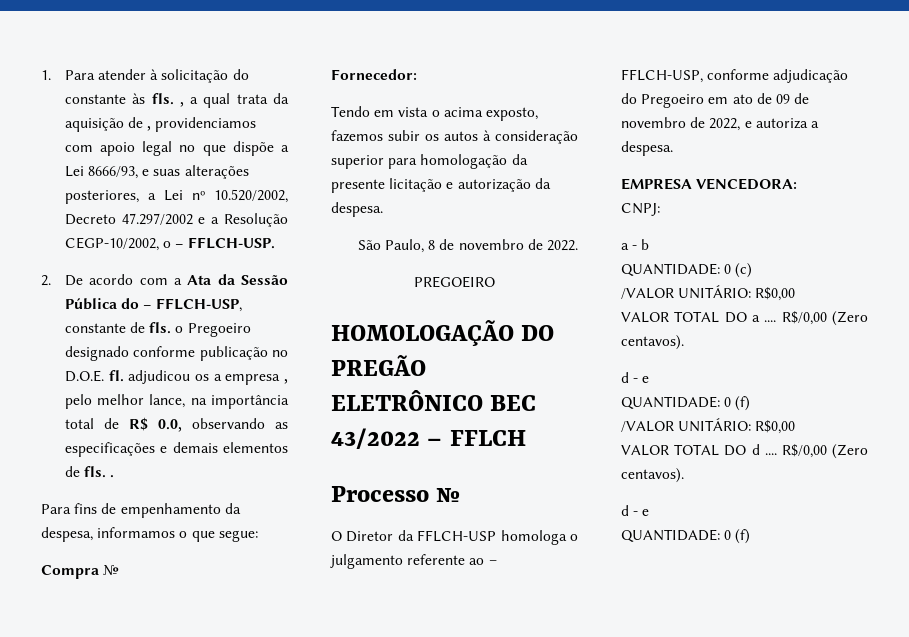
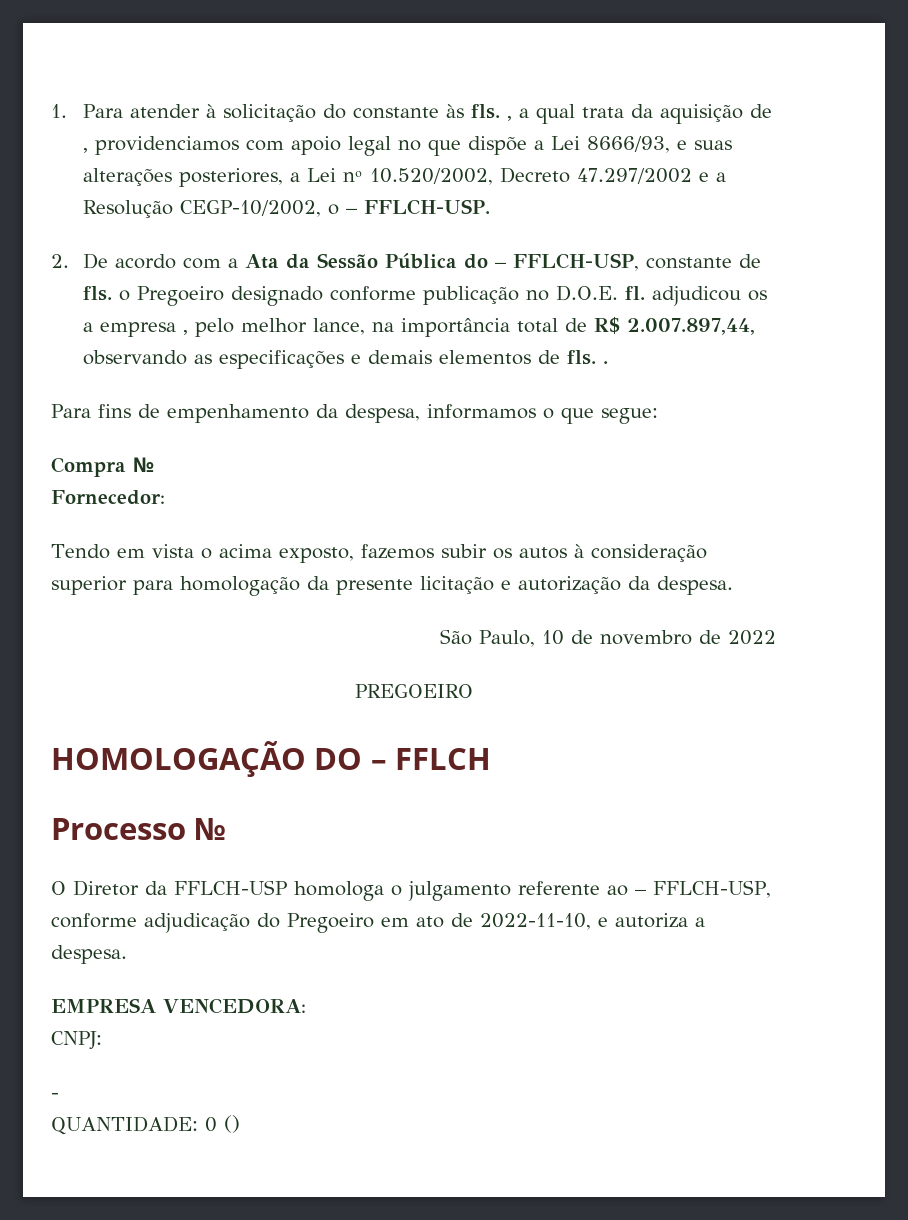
[157,419,182,432] 0.0, -> [626,318,755,335] 2.007.897,44,
[428,239,578,251] 8 de novembro de 2022. -> [542,630,776,645] 10 de novembro de 2022
[331,355,426,376] [331,390,537,411] [331,428,420,449] PREGÃO ELETRÔNICO BEC 43/2022 -> (363, 759) none
[775,93,810,104] [621,117,741,131] 09 de novembro de 2022, -> [480,913,591,930] 2022-11-10,
[621,239,650,250] [621,263,753,278] [621,285,796,301] [621,311,868,326] [621,335,684,350] [621,372,650,383] [621,396,751,411] [621,418,796,434] [621,444,868,459] [621,468,684,483] [621,505,650,516] [621,529,751,544] a - b // QUANTIDADE: 0 (c) // /VALOR UNITÁRIO: R$0,00 // VALOR TOTAL DO a .... R$/0,00 (Zero centavos). // d - e // QUANTIDADE: 0 (f) // /VALOR UNITÁRIO: R$0,00 // VALOR TOTAL DO d .... R$/0,00 (Zero centavos). // d - e // QUANTIDADE: 0 (f) -> [51,1093,59,1099] [51,1115,240,1135] - // QUANTIDADE: 0 ()

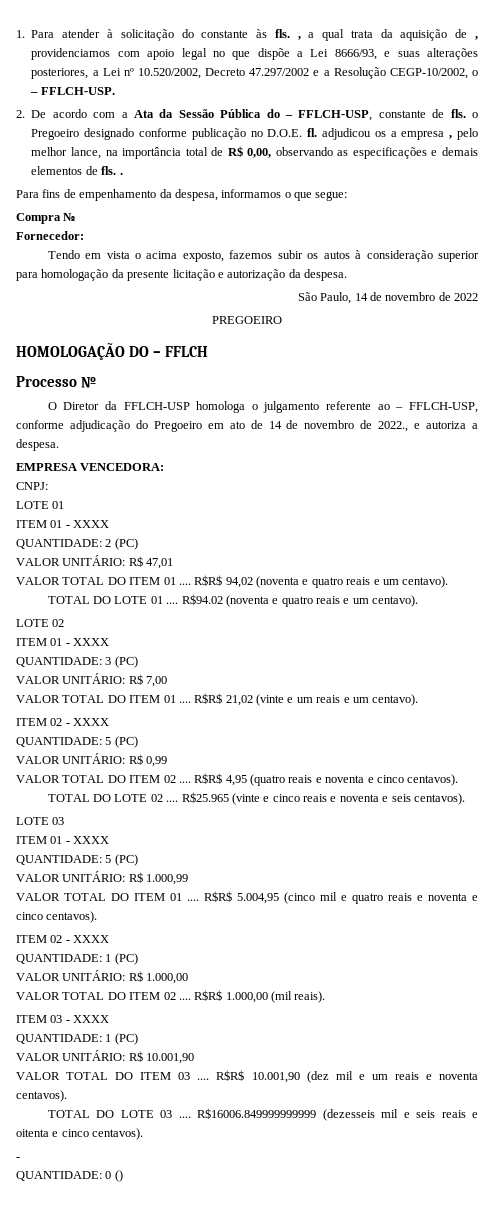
[626,318,755,335] 2.007.897,44, -> [247,148,272,158] 0,00,
[542,630,564,645] 10 -> [354,293,368,301] 14
[480,913,591,930] 2022-11-10, -> [268,420,409,432] 14 de novembro de 2022.,
(102, 1040) none -> [16,501,65,509] [16,520,110,528] [16,538,138,550] [16,555,174,569] [16,575,449,588] [47,594,419,607] [16,619,65,627] [16,638,110,646] [16,656,138,668] [16,673,168,687] [16,693,419,706] [16,718,110,726] [16,736,138,748] [16,753,168,767] [16,773,459,786] [47,792,465,805] [16,817,65,825] [16,836,110,844] [16,854,138,866] [16,871,189,885] [16,891,478,904] [16,911,98,923] [16,935,110,943] [16,953,138,965] [16,970,189,984] [16,990,326,1003] [16,1015,110,1023] [16,1033,138,1045] [16,1050,195,1064] [16,1070,478,1083] [16,1090,67,1102] [47,1108,479,1121] [16,1128,144,1140] // LOTE 01 // ITEM 01 - XXXX // QUANTIDADE: 2 (PC) // VALOR UNITÁRIO: R$ 47,01 // VALOR TOTAL DO ITEM 01 .... R$R$ 94,02 (noventa e quatro reais e um centavo). // TOTAL DO LOTE 01 .... R$94.02 (noventa e quatro reais e um centavo). // LOTE 02 // ITEM 01 - XXXX // QUANTIDADE: 3 (PC) // VALOR UNITÁRIO: R$ 7,00 // VALOR TOTAL DO ITEM 01 .... R$R$ 21,02 (vinte e um reais e um centavo). // ITEM 02 - XXXX // QUANTIDADE: 5 (PC) // VALOR UNITÁRIO: R$ 0,99 // VALOR TOTAL DO ITEM 02 .... R$R$ 4,95 (quatro reais e noventa e cinco centavos). // TOTAL DO LOTE 02 .... R$25.965 (vinte e cinco reais e noventa e seis centavos). // LOTE 03 // ITEM 01 - XXXX // QUANTIDADE: 5 (PC) // VALOR UNITÁRIO: R$ 1.000,99 // VALOR TOTAL DO ITEM 01 .... R$R$ 5.004,95 (cinco mil e quatro reais e noventa e cinco centavos). // ITEM 02 - XXXX // QUANTIDADE: 1 (PC) // VALOR UNITÁRIO: R$ 1.000,00 // VALOR TOTAL DO ITEM 02 .... R$R$ 1.000,00 (mil reais). // ITEM 03 - XXXX // QUANTIDADE: 1 (PC) // VALOR UNITÁRIO: R$ 10.001,90 // VALOR TOTAL DO ITEM 03 .... R$R$ 10.001,90 (dez mil e um reais e noventa centavos). // TOTAL DO LOTE 03 .... R$16006.849999999999 (dezesseis mil e seis reais e oitenta e cinco centavos).

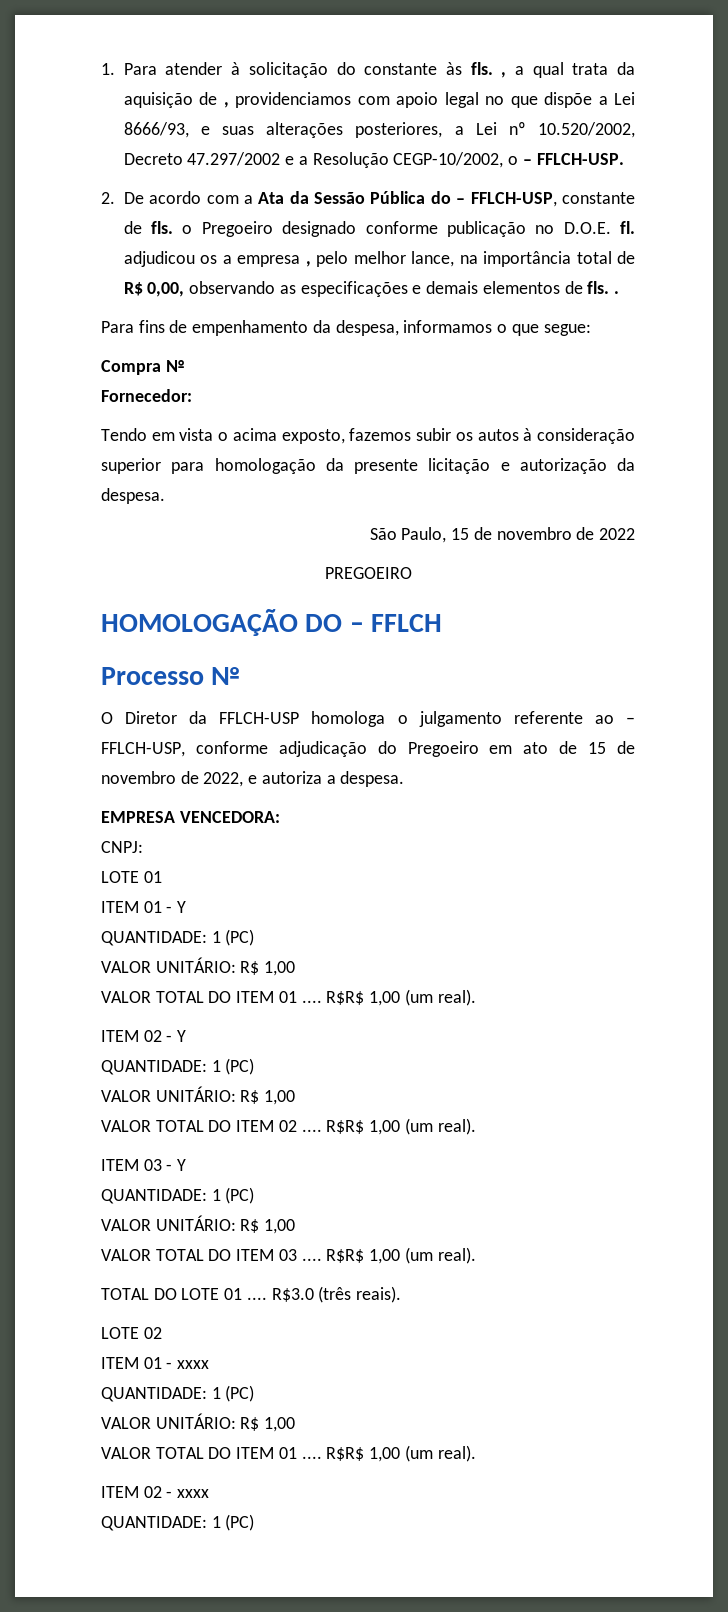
[354,293,368,301] 14 -> [451,528,470,540] 15
[268,420,409,432] 14 de novembro de 2022., -> [588,741,636,754] [101,771,244,787] 15 de novembro de 2022,
[73,520,110,528] [16,538,138,550] [16,555,174,569] [16,575,449,588] XXXX // QUANTIDADE: 2 (PC) // VALOR UNITÁRIO: R$ 47,01 // VALOR TOTAL DO ITEM 01 .... R$R$ 94,02 (noventa e quatro reais e um centavo). -> [177,901,187,913] [101,929,255,946] [101,957,296,976] [101,989,476,1006] [101,1030,187,1042] [101,1058,255,1075] [101,1086,296,1105] [101,1118,476,1135] [101,1159,187,1171] [101,1187,255,1204] [101,1215,296,1234] [101,1247,476,1264] Y // QUANTIDADE: 1 (PC) // VALOR UNITÁRIO: R$ 1,00 // VALOR TOTAL DO ITEM 01 .... R$R$ 1,00 (um real). // ITEM 02 - Y // QUANTIDADE: 1 (PC) // VALOR UNITÁRIO: R$ 1,00 // VALOR TOTAL DO ITEM 02 .... R$R$ 1,00 (um real). // ITEM 03 - Y // QUANTIDADE: 1 (PC) // VALOR UNITÁRIO: R$ 1,00 // VALOR TOTAL DO ITEM 03 .... R$R$ 1,00 (um real).
[181,594,419,607] R$94.02 (noventa e quatro reais e um centavo). -> [271,1286,402,1303] R$3.0 (três reais).
[73,638,110,646] [16,656,138,668] [16,673,168,687] [16,693,419,706] [16,718,110,726] [16,736,138,748] [16,753,168,767] [16,773,459,786] [47,792,465,805] [16,817,65,825] [16,836,110,844] [16,854,138,866] [16,871,189,885] [16,891,478,904] [16,911,98,923] [16,935,110,943] [16,953,138,965] [16,970,189,984] [16,990,326,1003] [16,1015,110,1023] [16,1033,138,1045] [16,1050,195,1064] [16,1070,478,1083] [16,1090,67,1102] [47,1108,479,1121] [16,1128,144,1140] [16,1157,20,1160] [16,1170,123,1182] XXXX // QUANTIDADE: 3 (PC) // VALOR UNITÁRIO: R$ 7,00 // VALOR TOTAL DO ITEM 01 .... R$R$ 21,02 (vinte e um reais e um centavo). // ITEM 02 - XXXX // QUANTIDADE: 5 (PC) // VALOR UNITÁRIO: R$ 0,99 // VALOR TOTAL DO ITEM 02 .... R$R$ 4,95 (quatro reais e noventa e cinco centavos). // TOTAL DO LOTE 02 .... R$25.965 (vinte e cinco reais e noventa e seis centavos). // LOTE 03 // ITEM 01 - XXXX // QUANTIDADE: 5 (PC) // VALOR UNITÁRIO: R$ 1.000,99 // VALOR TOTAL DO ITEM 01 .... R$R$ 5.004,95 (cinco mil e quatro reais e noventa e cinco centavos). // ITEM 02 - XXXX // QUANTIDADE: 1 (PC) // VALOR UNITÁRIO: R$ 1.000,00 // VALOR TOTAL DO ITEM 02 .... R$R$ 1.000,00 (mil reais). // ITEM 03 - XXXX // QUANTIDADE: 1 (PC) // VALOR UNITÁRIO: R$ 10.001,90 // VALOR TOTAL DO ITEM 03 .... R$R$ 10.001,90 (dez mil e um reais e noventa centavos). // TOTAL DO LOTE 03 .... R$16006.849999999999 (dezesseis mil e seis reais e oitenta e cinco centavos). // - // QUANTIDADE: 0 () -> [177,1360,210,1369] [101,1385,255,1402] [101,1413,296,1432] [101,1445,476,1462] [101,1486,210,1498] [101,1514,255,1531] xxxx // QUANTIDADE: 1 (PC) // VALOR UNITÁRIO: R$ 1,00 // VALOR TOTAL DO ITEM 01 .... R$R$ 1,00 (um real). // ITEM 02 - xxxx // QUANTIDADE: 1 (PC)

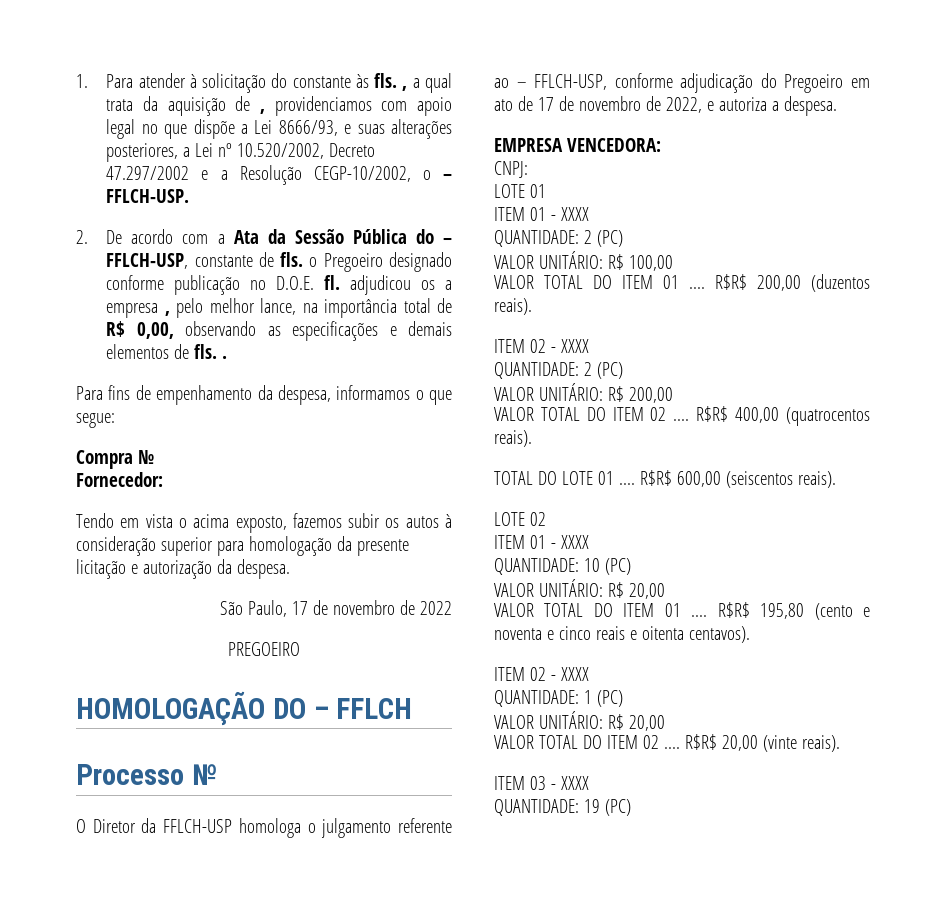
[451,528,470,540] 15 -> [292,601,309,615] 17
[588,742,607,754] 15 -> [537,97,554,111] 17
[177,901,187,913] [101,929,255,946] [101,957,296,976] [101,989,476,1006] [101,1030,187,1042] [101,1058,255,1075] [101,1086,296,1105] [101,1118,476,1135] Y // QUANTIDADE: 1 (PC) // VALOR UNITÁRIO: R$ 1,00 // VALOR TOTAL DO ITEM 01 .... R$R$ 1,00 (um real). // ITEM 02 - Y // QUANTIDADE: 1 (PC) // VALOR UNITÁRIO: R$ 1,00 // VALOR TOTAL DO ITEM 02 .... R$R$ 1,00 (um real). -> [560,207,589,221] [494,230,623,247] [494,251,673,271] [494,274,870,292] [494,298,532,315] [494,339,589,353] [494,362,623,379] [494,383,673,403] [494,406,870,426] [494,430,532,447] [494,470,836,488] [494,512,546,526] [494,535,589,549] [494,558,631,575] [494,579,665,599] [494,602,870,620] [494,626,750,643] [494,667,589,681] [494,690,623,707] [494,711,665,731] [494,734,840,752] XXXX // QUANTIDADE: 2 (PC) // VALOR UNITÁRIO: R$ 100,00 // VALOR TOTAL DO ITEM 01 .... R$R$ 200,00 (duzentos reais). // ITEM 02 - XXXX // QUANTIDADE: 2 (PC) // VALOR UNITÁRIO: R$ 200,00 // VALOR TOTAL DO ITEM 02 .... R$R$ 400,00 (quatrocentos reais). // TOTAL DO LOTE 01 .... R$R$ 600,00 (seiscentos reais). // LOTE 02 // ITEM 01 - XXXX // QUANTIDADE: 10 (PC) // VALOR UNITÁRIO: R$ 20,00 // VALOR TOTAL DO ITEM 01 .... R$R$ 195,80 (cento e noventa e cinco reais e oitenta centavos). // ITEM 02 - XXXX // QUANTIDADE: 1 (PC) // VALOR UNITÁRIO: R$ 20,00 // VALOR TOTAL DO ITEM 02 .... R$R$ 20,00 (vinte reais).
[177,1159,187,1171] [101,1187,255,1204] [101,1215,296,1234] [101,1247,476,1264] [101,1286,402,1303] [101,1327,162,1339] [101,1357,210,1369] [101,1385,255,1402] [101,1413,296,1432] [101,1445,476,1462] [101,1486,210,1498] [101,1514,255,1531] Y // QUANTIDADE: 1 (PC) // VALOR UNITÁRIO: R$ 1,00 // VALOR TOTAL DO ITEM 03 .... R$R$ 1,00 (um real). // TOTAL DO LOTE 01 .... R$3.0 (três reais). // LOTE 02 // ITEM 01 - xxxx // QUANTIDADE: 1 (PC) // VALOR UNITÁRIO: R$ 1,00 // VALOR TOTAL DO ITEM 01 .... R$R$ 1,00 (um real). // ITEM 02 - xxxx // QUANTIDADE: 1 (PC) -> [560,776,589,790] [494,799,631,816] XXXX // QUANTIDADE: 19 (PC)

